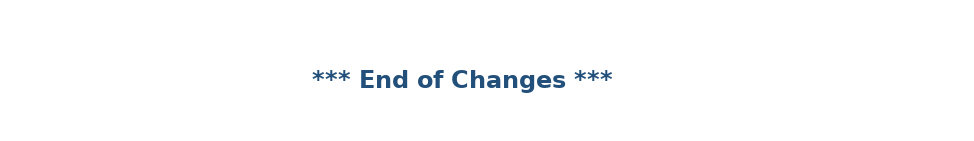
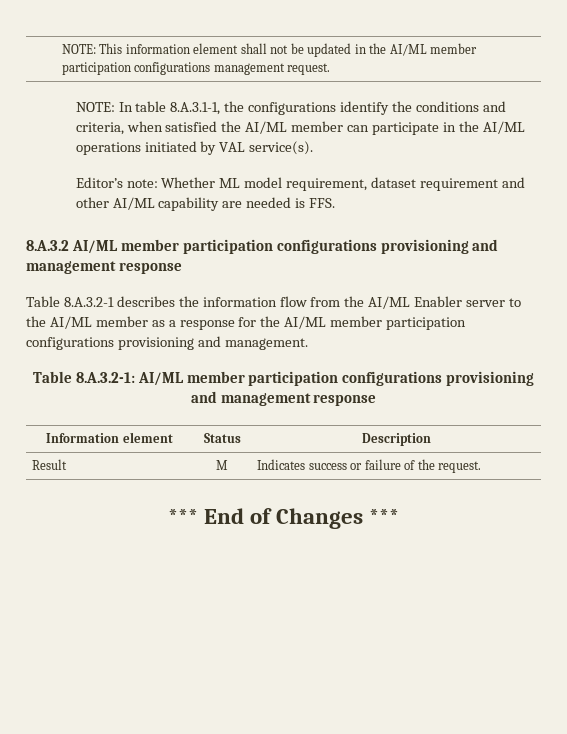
(312, 79) none -> [61,43,478,57] [61,62,331,75] [75,101,506,115] [75,121,525,135] [75,141,314,155] [75,177,525,191] [75,197,336,211] [26,239,499,254] [26,261,182,274] [26,296,522,309] [26,316,467,330] [26,336,308,350] [32,371,535,386] [190,391,377,406] [46,432,173,443] [203,433,241,443] [361,433,431,446] [32,459,68,470] [216,460,228,470] [257,459,482,473] NOTE: This information element shall not be updated in the AI/ML member participation configurations management request. // NOTE: In table 8.A.3.1-1, the configurations identify the conditions and criteria, when satisfied the AI/ML member can participate in the AI/ML operations initiated by VAL service(s). // Editor’s note: Whether ML model requirement, dataset requirement and other AI/ML capability are needed is FFS. // 8.A.3.2 AI/ML member participation configurations provisioning and management response // Table 8.A.3.2-1 describes the information flow from the AI/ML Enabler server to the AI/ML member as a response for the AI/ML member participation configurations provisioning and management. // Table 8.A.3.2-1: AI/ML member participation configurations provisioning and management response // Information element | Status | Description // Result | M | Indicates success or failure of the request. //

